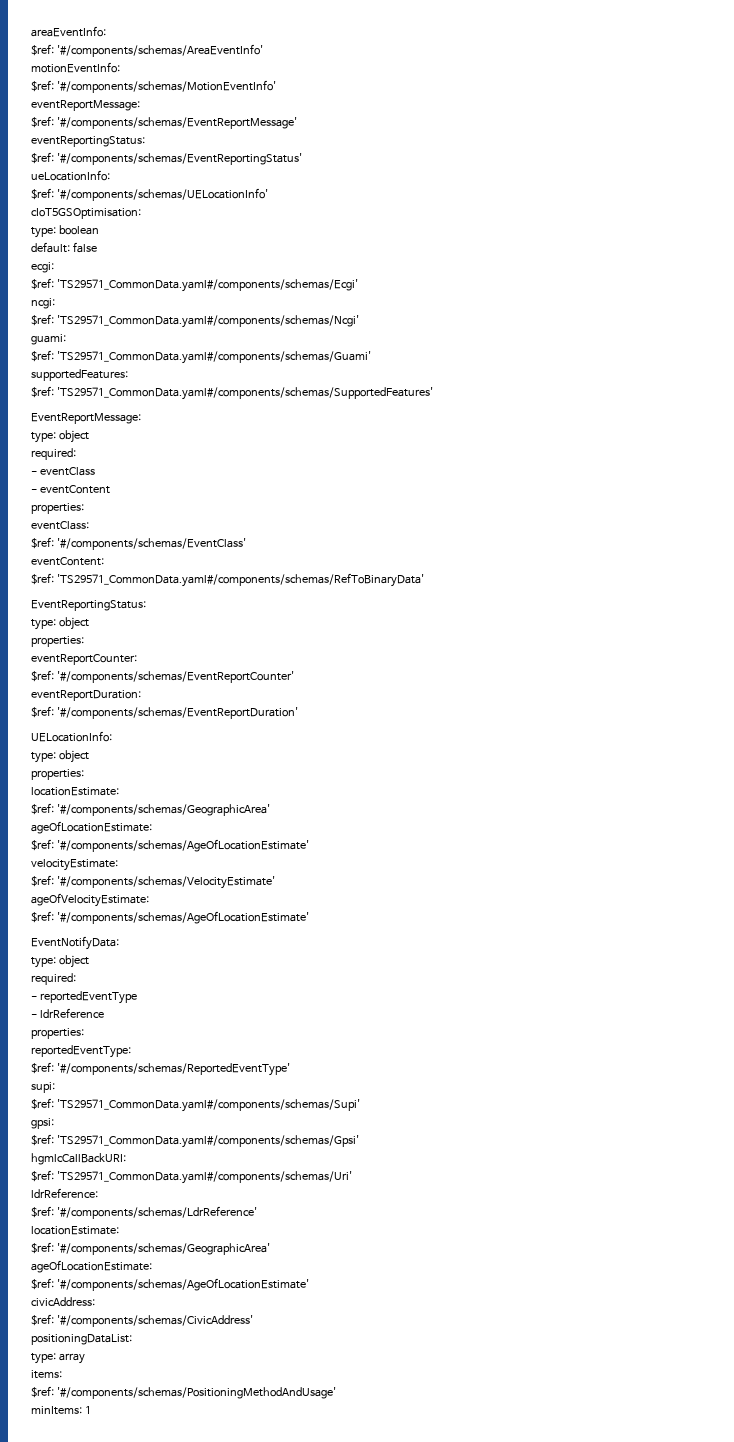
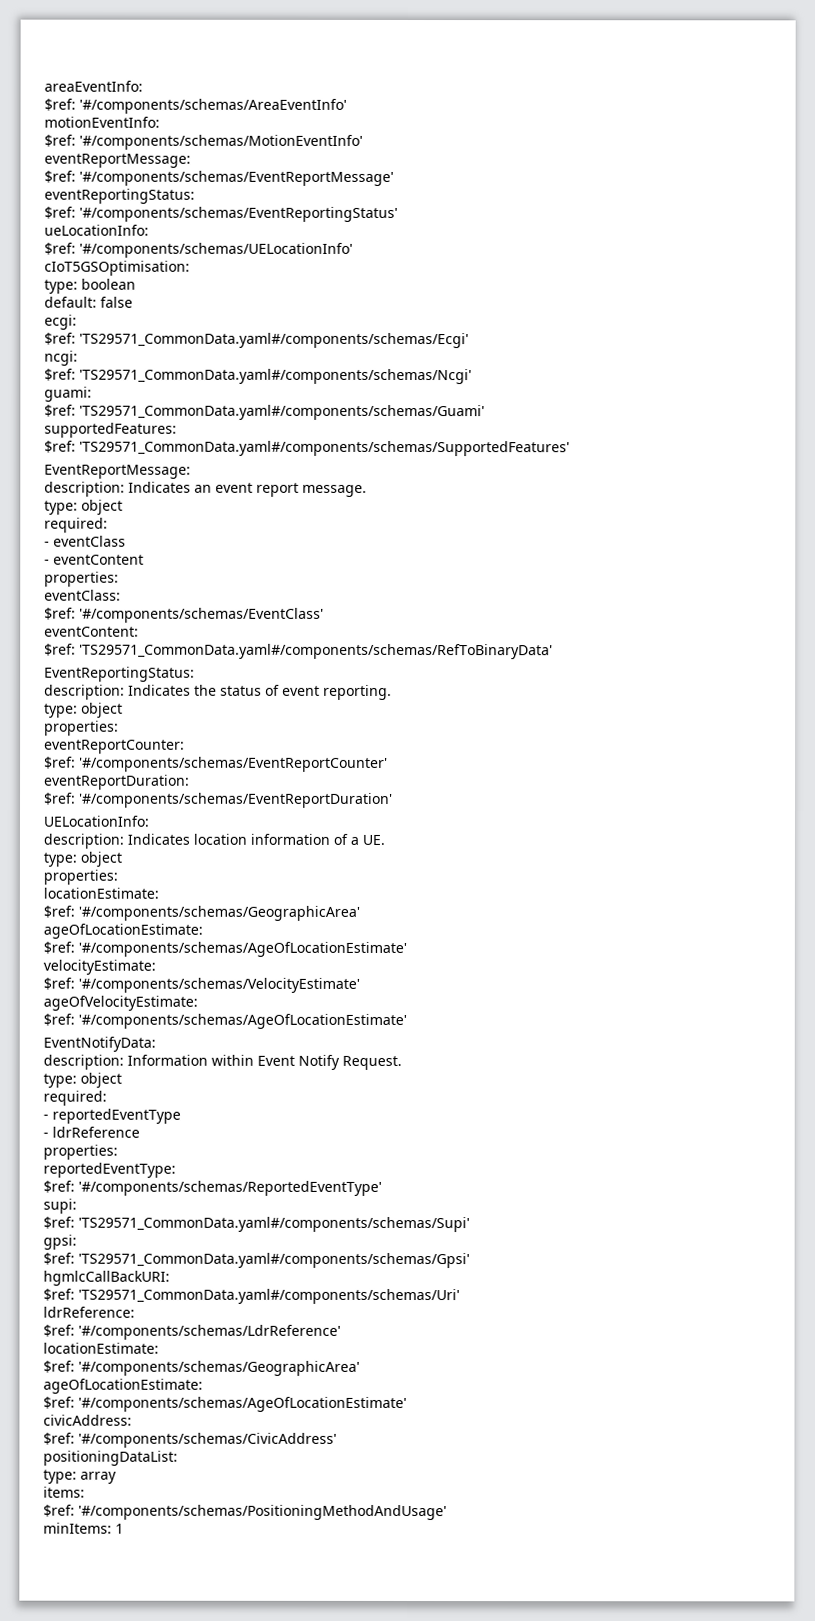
(141, 418) none -> [44,481,367,497] // description: Indicates an event report message.
(146, 605) none -> [44,684,392,700] // description: Indicates the status of event reporting.
(112, 736) none -> [43,833,385,849] // description: Indicates location information of a UE.
(119, 943) none -> [43,1054,402,1070] // description: Information within Event Notify Request.

